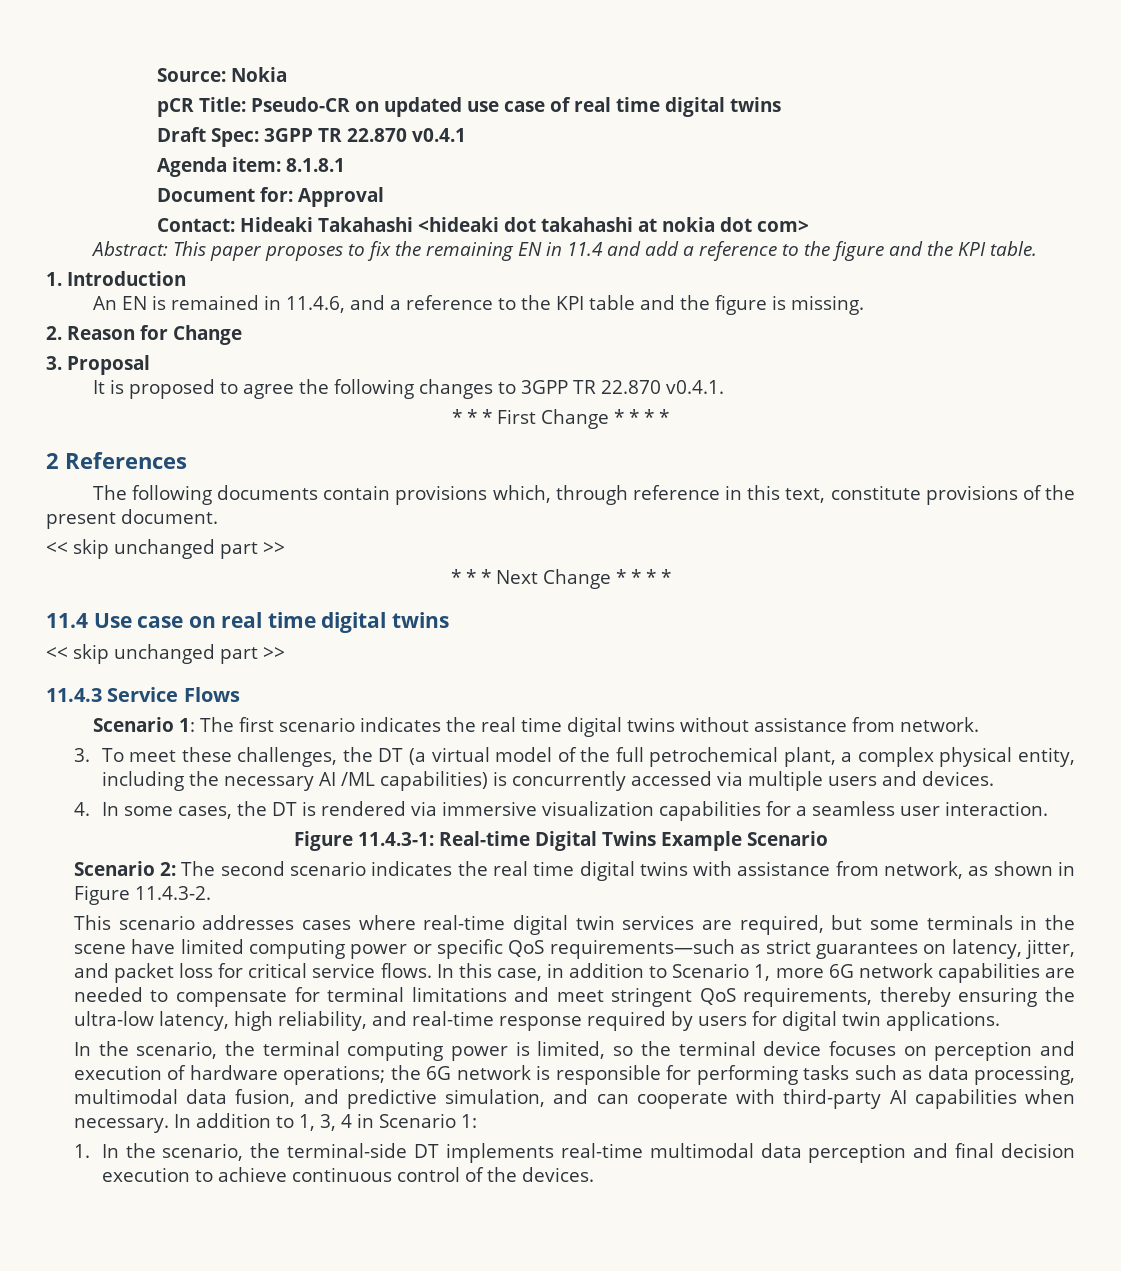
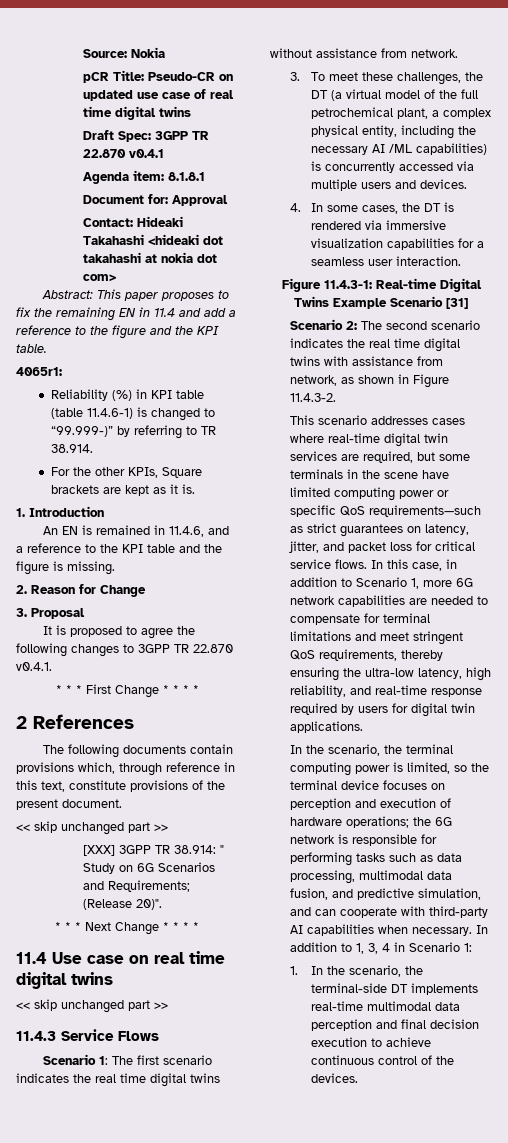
(1037, 248) none -> [16,367,62,376] [50,389,204,401] [50,407,215,421] [50,425,216,439] [50,444,93,453] [50,467,202,478] [50,484,195,496] // 4065r1: // Reliability (%) in KPI table (table 11.4.6-1) is changed to “99.999-)” by referring to TR 38.914. // For the other KPIs, Square brackets are kept as it is.
(285, 548) none -> [82,845,224,856] [82,862,215,874] [82,880,190,892] [82,899,162,910] // [XXX] 3GPP TR 38.914: " Study on 6G Scenarios and Requirements; (Release 20)".
(828, 838) none -> [446,298,468,309] [31]

